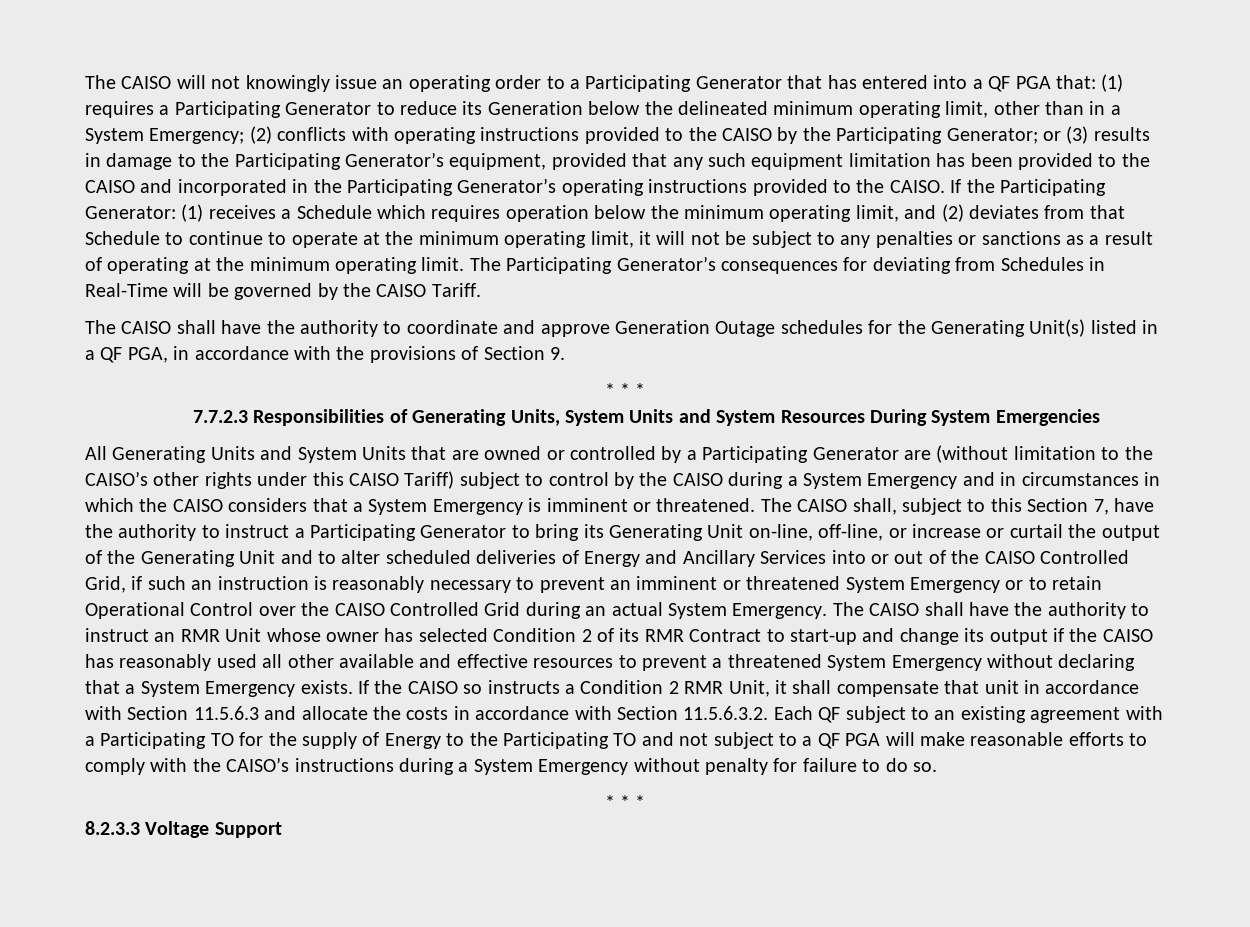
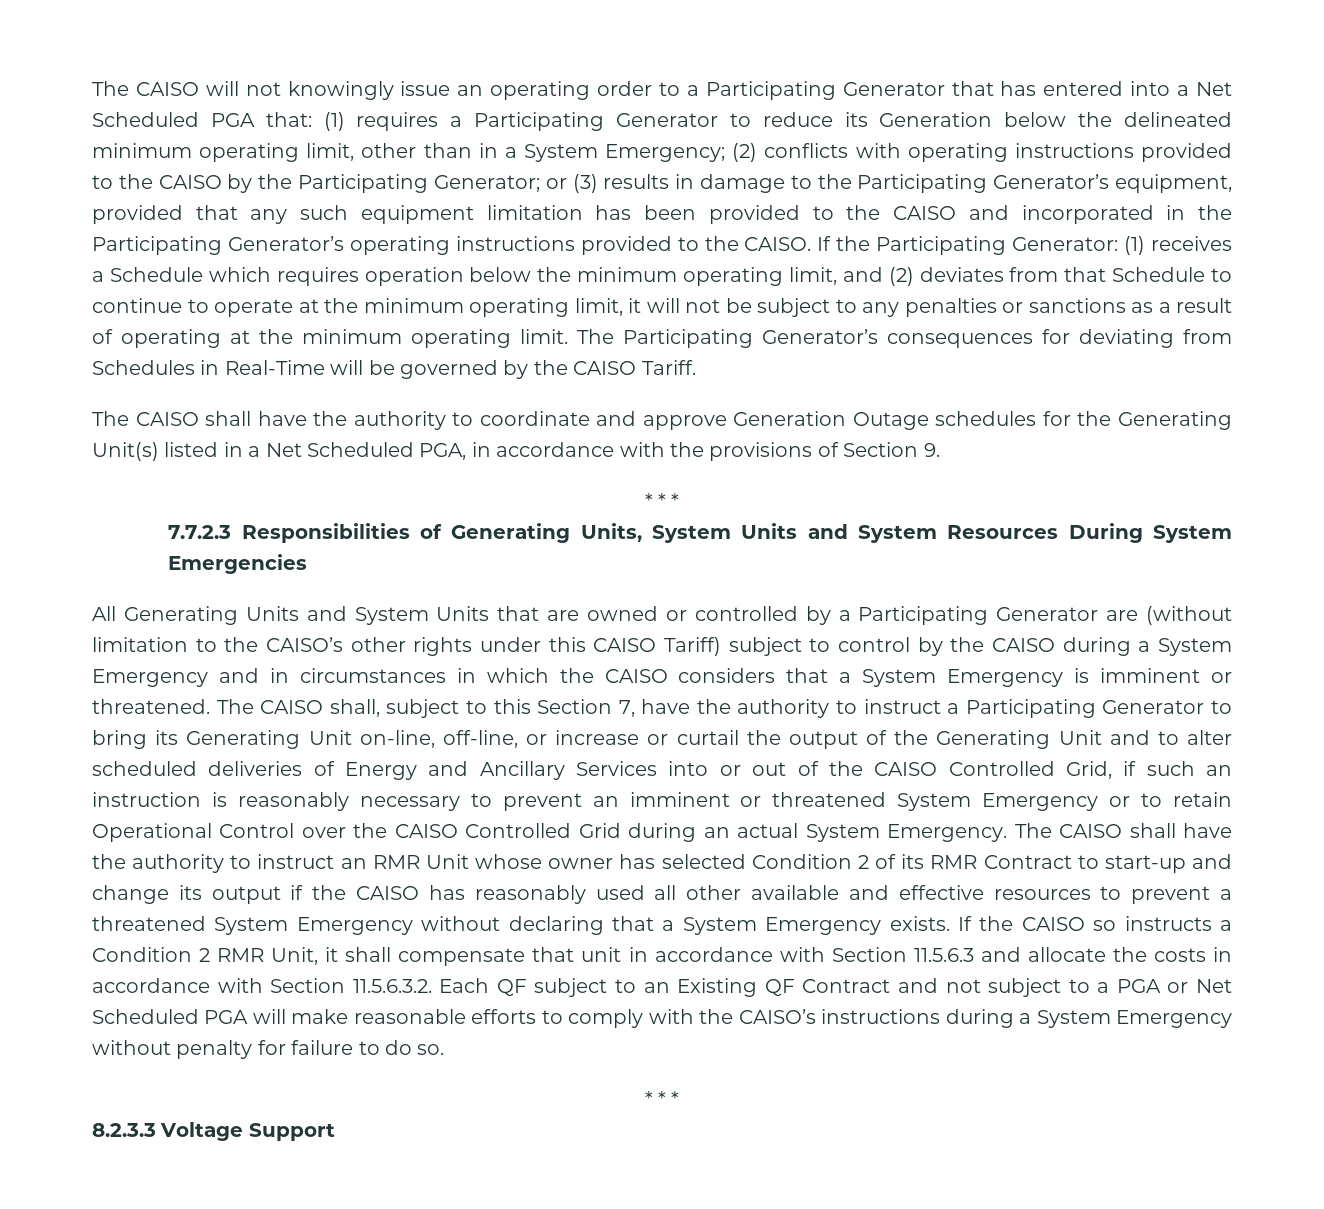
[988,76,1011,92] QF -> [1196,82,1233,96] [92,112,199,127] Net Scheduled
[100,347,123,363] QF -> [265,442,414,457] Net Scheduled
[960,706,1163,723] [85,732,637,749] existing agreement with a Participating TO for the supply of Energy to the Participating TO -> [677,978,891,997] Existing QF Contract
[817,733,840,749] QF -> [1116,979,1232,993] [92,1009,199,1024] PGA or Net Scheduled

